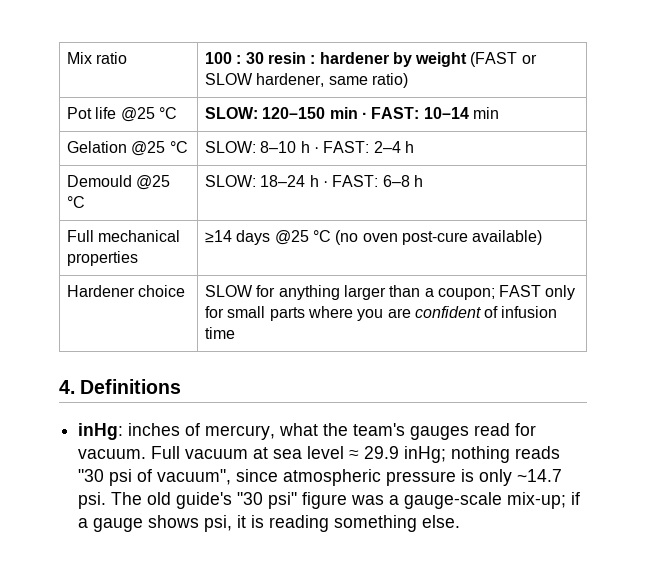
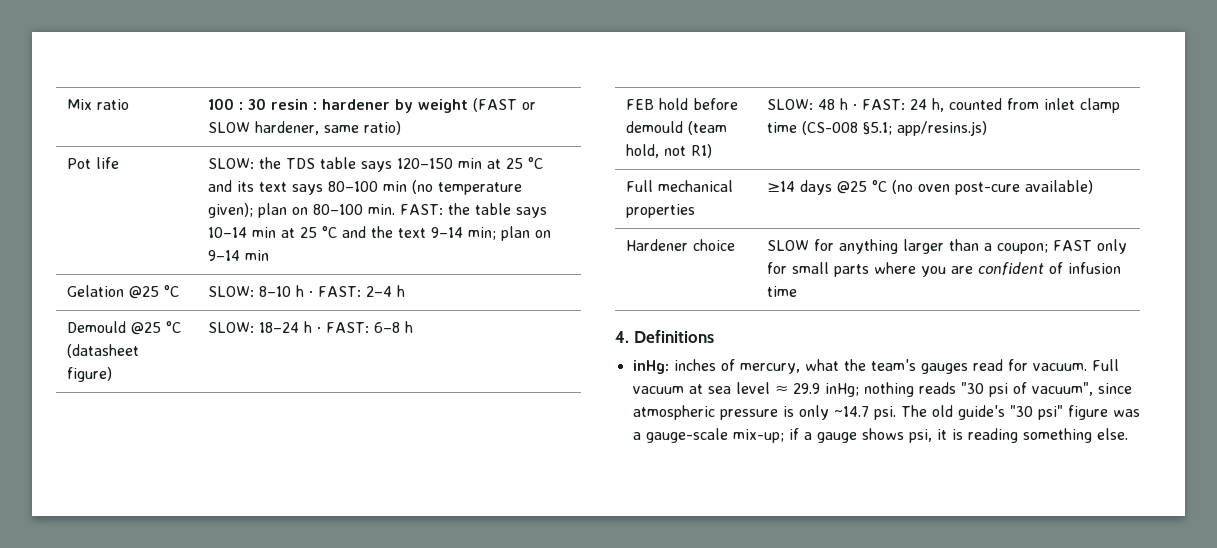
[120,107,177,122] [204,107,469,119] @25 °C | SLOW: 120–150 min · FAST: 10–14 -> [208,157,544,172] [208,180,523,195] [208,203,548,218] [208,226,552,241] [208,250,241,261] | SLOW: the TDS table says 120–150 min at 25 °C and its text says 80–100 min (no temperature given); plan on 80–100 min. FAST: the table says 10–14 min at 25 °C and the text 9–14 min; plan on 9–14
(85, 202) none -> [67,344,140,358] [67,367,113,382] (datasheet figure)
(423, 181) none -> [626,98,739,110] [626,121,728,135] [626,144,713,158] [767,98,1121,113] [767,121,988,136] // FEB hold before demould (team hold, not R1) | SLOW: 48 h · FAST: 24 h, counted from inlet clamp time (CS-008 §5.1; app/resins.js)

